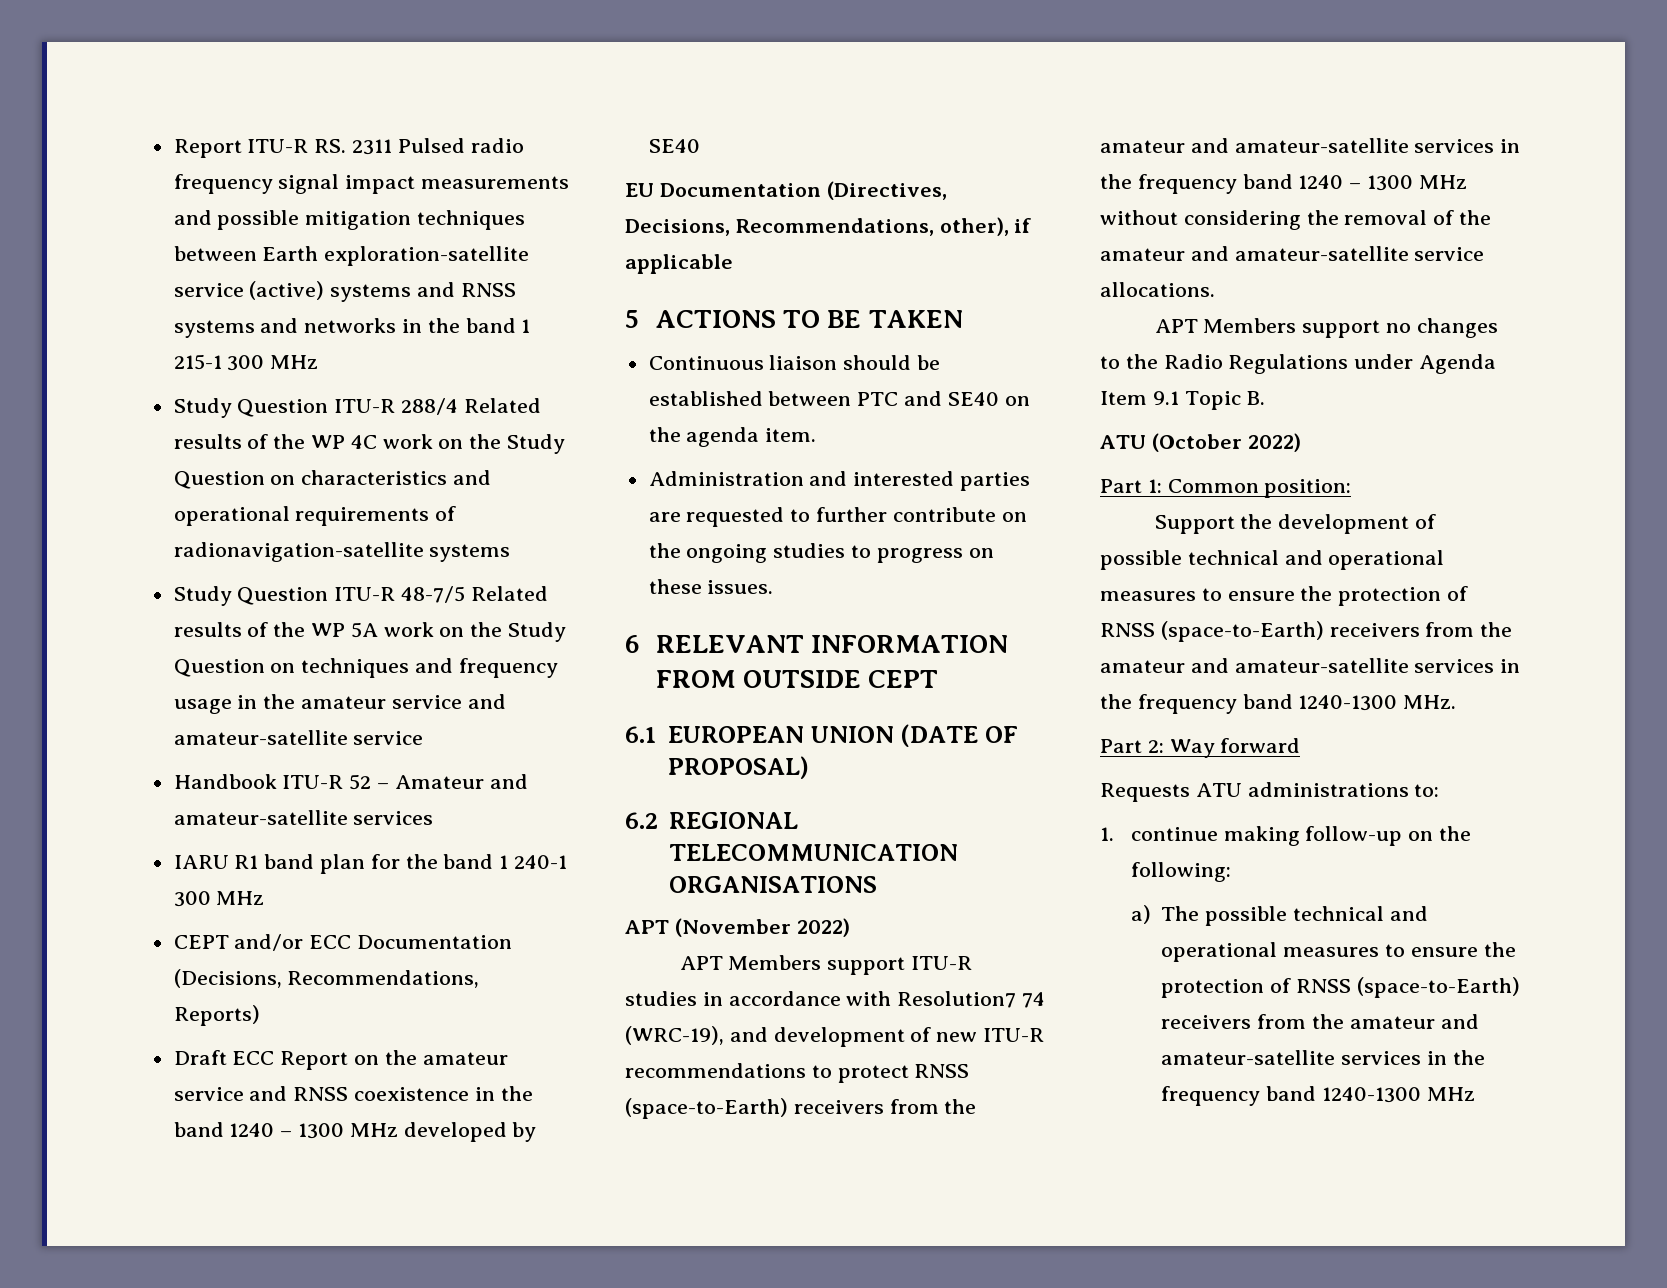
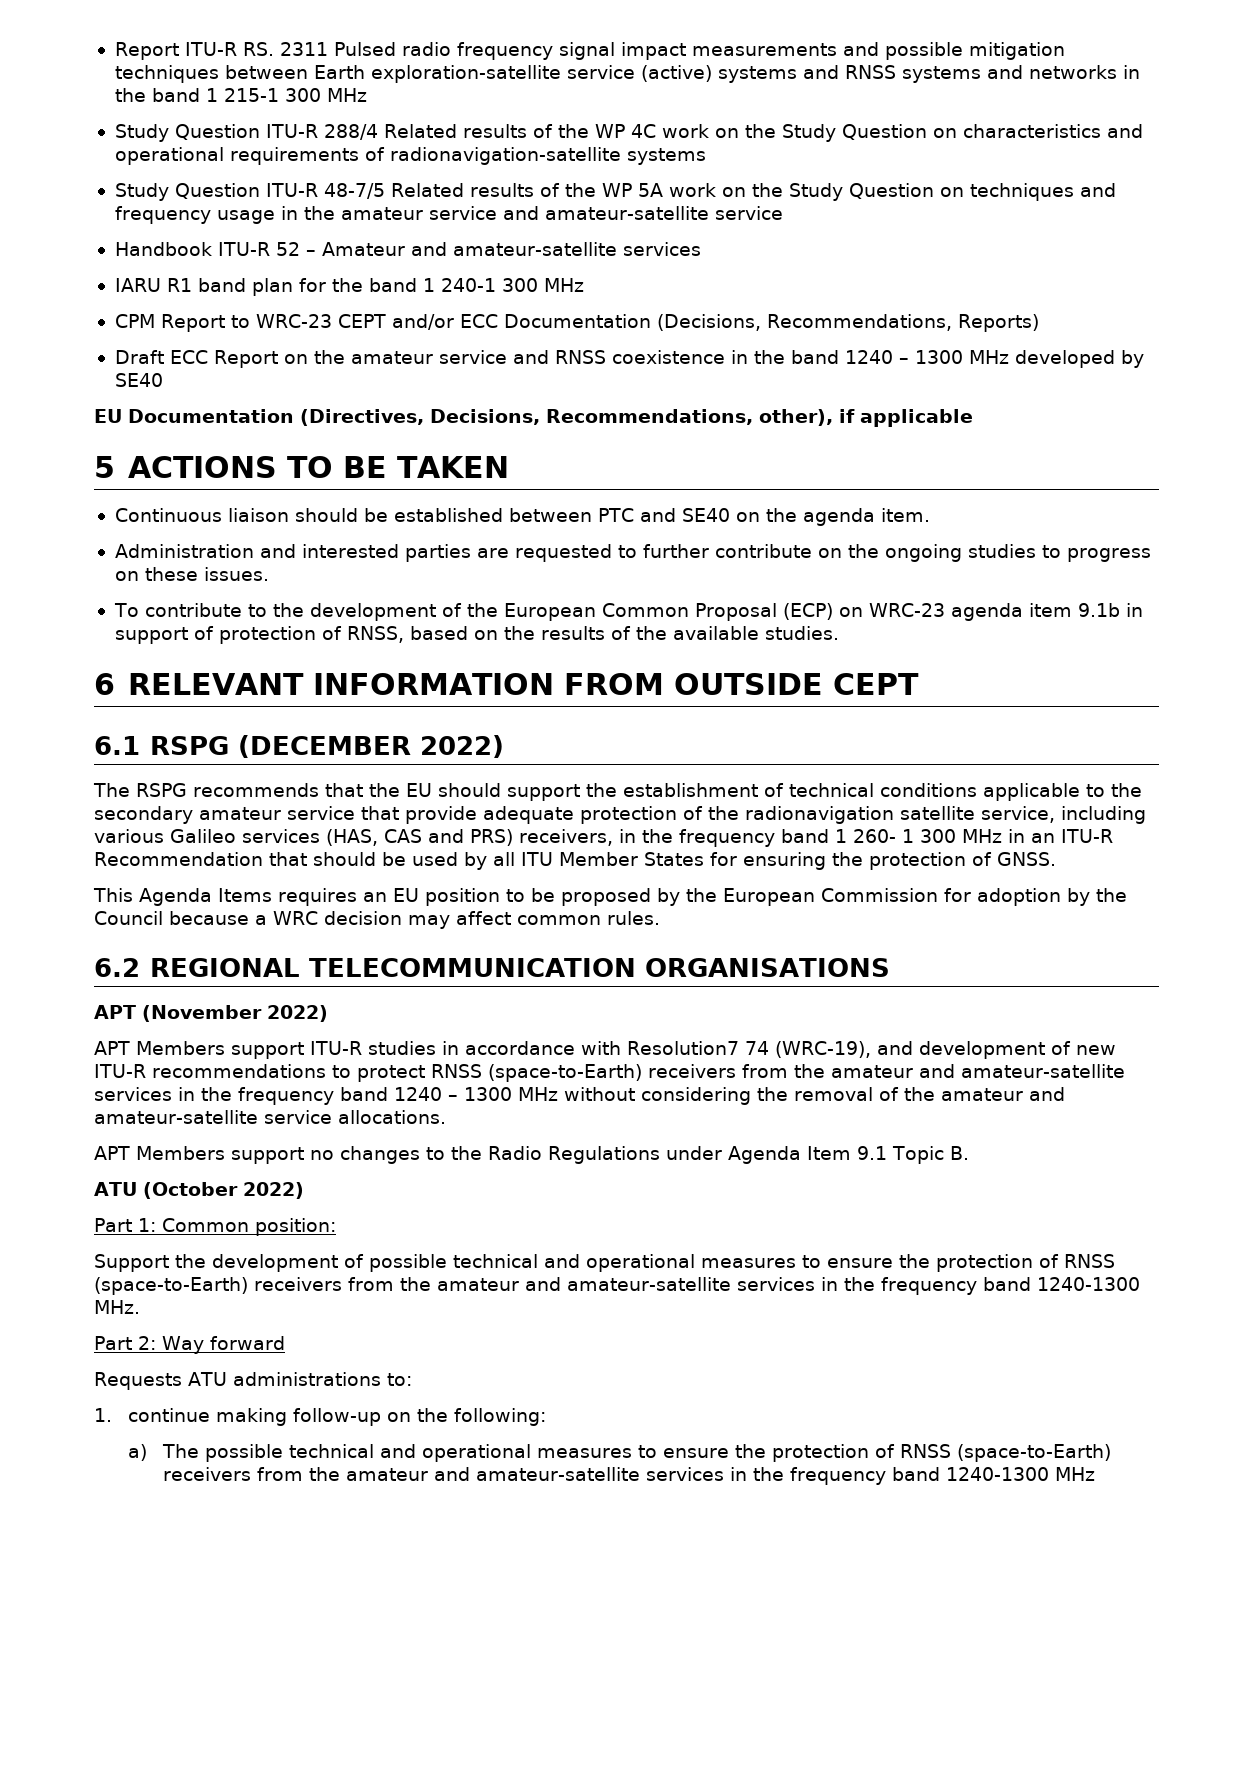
(265, 898) none -> [114,314,332,332] CPM Report to WRC-23
(774, 587) none -> [113,603,1143,621] [114,626,839,644] // To contribute to the development of the European Common Proposal (ECP) on WRC-23 agenda item 9.1b in support of protection of RNSS, based on the results of the available studies.
[667,724,1018,747] [667,756,809,779] EUROPEAN UNION (DATE OF PROPOSAL) -> [149,735,504,758] [93,783,1142,801] [94,806,1146,824] [94,829,1113,847] [94,852,1056,870] [93,888,1127,906] [94,911,660,929] RSPG (DECEMBER 2022) // The RSPG recommends that the EU should support the establishment of technical conditions applicable to the secondary amateur service that provide adequate protection of the radionavigation satellite service, including various Galileo services (HAS, CAS and PRS) receivers, in the frequency band 1 260- 1 300 MHz in an ITU-R Recommendation that should be used by all ITU Member States for ensuring the protection of GNSS. // This Agenda Items requires an EU position to be proposed by the European Commission for adoption by the Council because a WRC decision may affect common rules.

